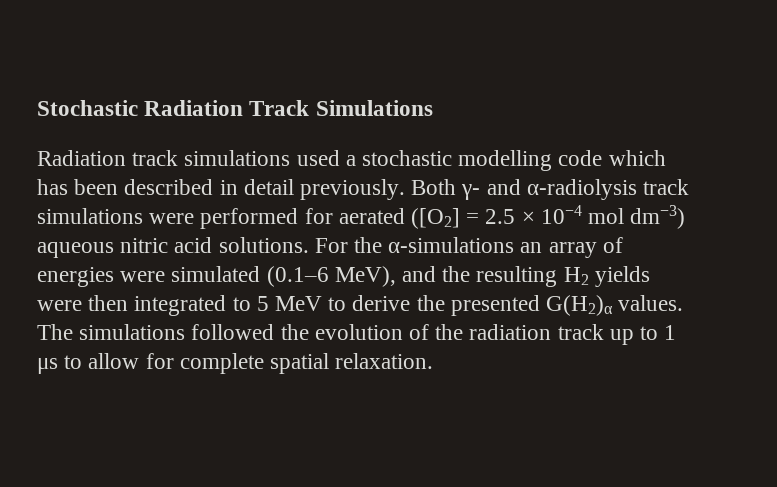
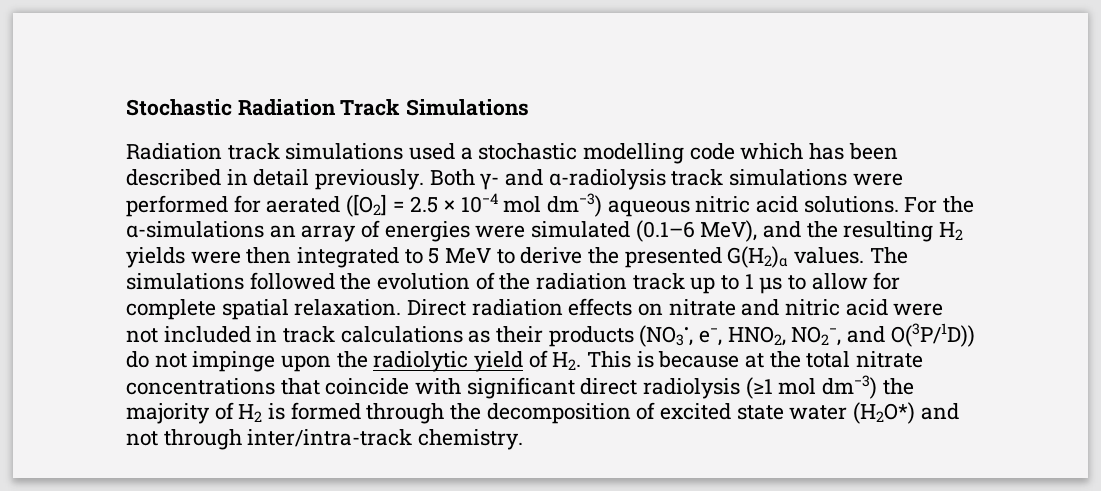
(434, 361) none -> [407,298,944,316] [126,323,975,347] [126,350,924,372] [126,375,914,399] [126,402,959,424] [126,429,524,450] Direct radiation effects on nitrate and nitric acid were not included in track calculations as their products (NO3•, e−, HNO2, NO2−, and O(3P/1D)) do not impinge upon the radiolytic yield of H2. This is because at the total nitrate concentrations that coincide with significant direct radiolysis (≥1 mol dm−3) the majority of H2 is formed through the decomposition of excited state water (H2O*) and not through inter/intra-track chemistry.

